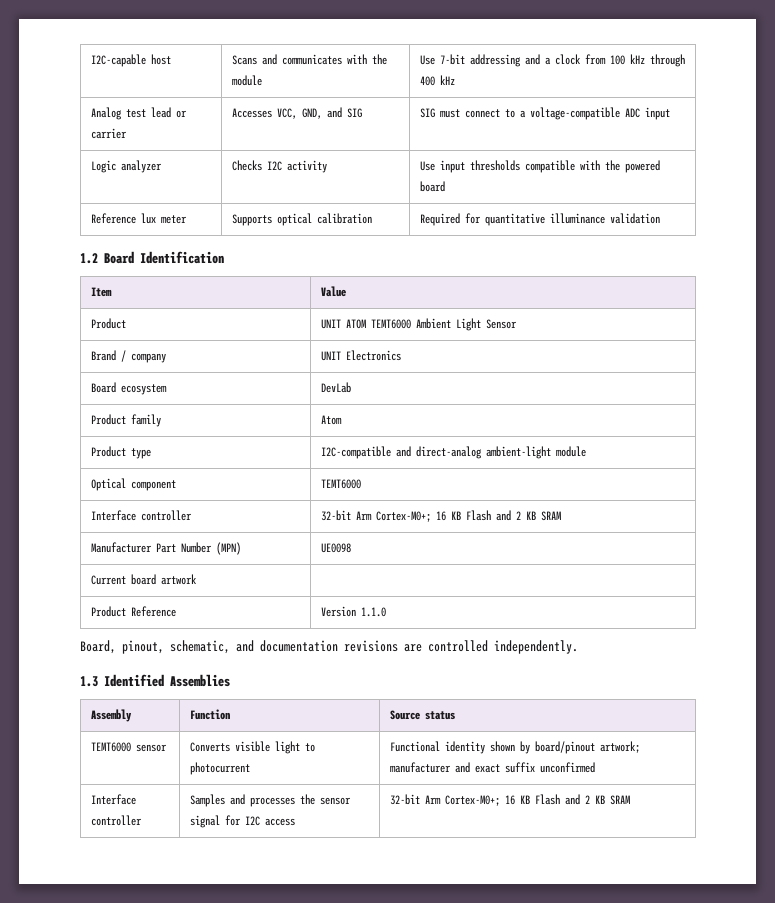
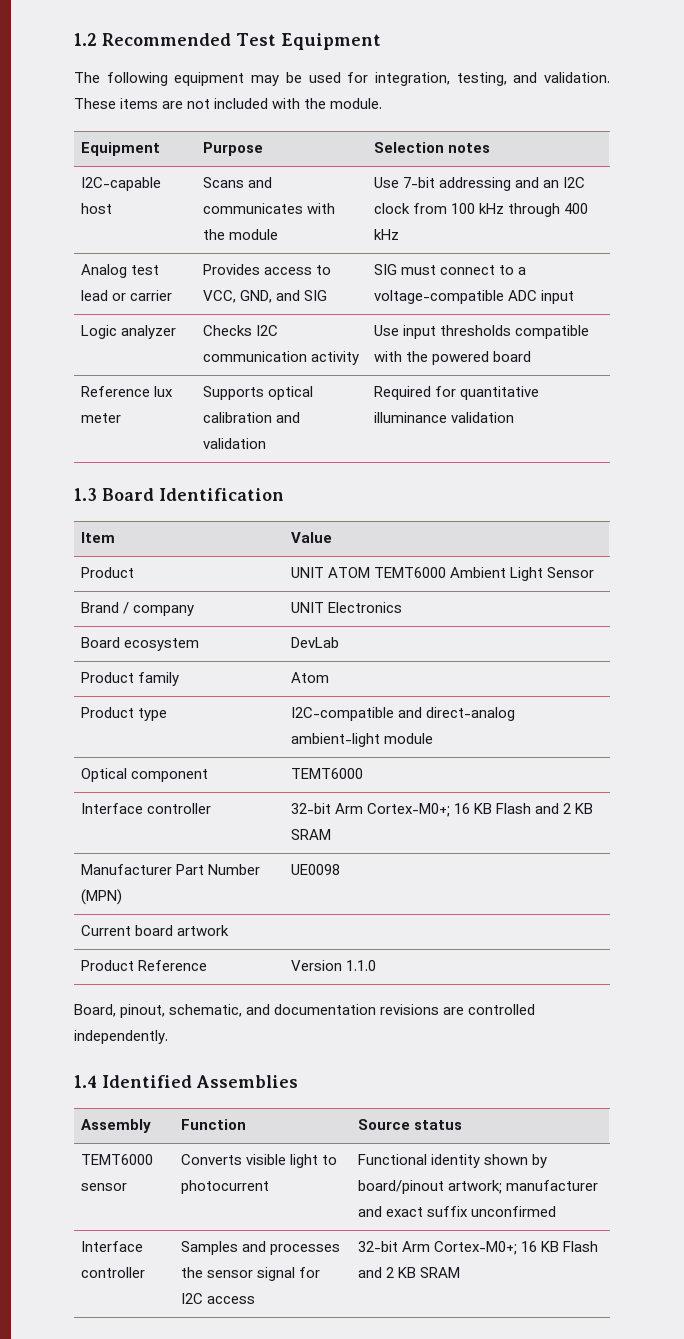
(90, 60) none -> [74,33,381,50] [74,72,610,86] [74,98,383,109] [81,142,161,156] [203,142,264,156] [374,142,491,153] 1.2 Recommended Test Equipment // The following equipment may be used for integration, testing, and validation. These items are not included with the module. // Equipment | Purpose | Selection notes //
[544,57,551,65] a -> [543,177,586,188] an I2C
[231,108,272,118] Accesses -> [203,264,332,275] Provides access to
(282, 166) none -> [203,351,308,362] communication
(372, 218) none -> [276,412,301,423] [203,438,267,449] and validation
[80,253,98,264] 1.2 -> [74,488,97,501] 1.3
[80,676,98,687] 1.3 -> [74,1075,97,1088] 1.4

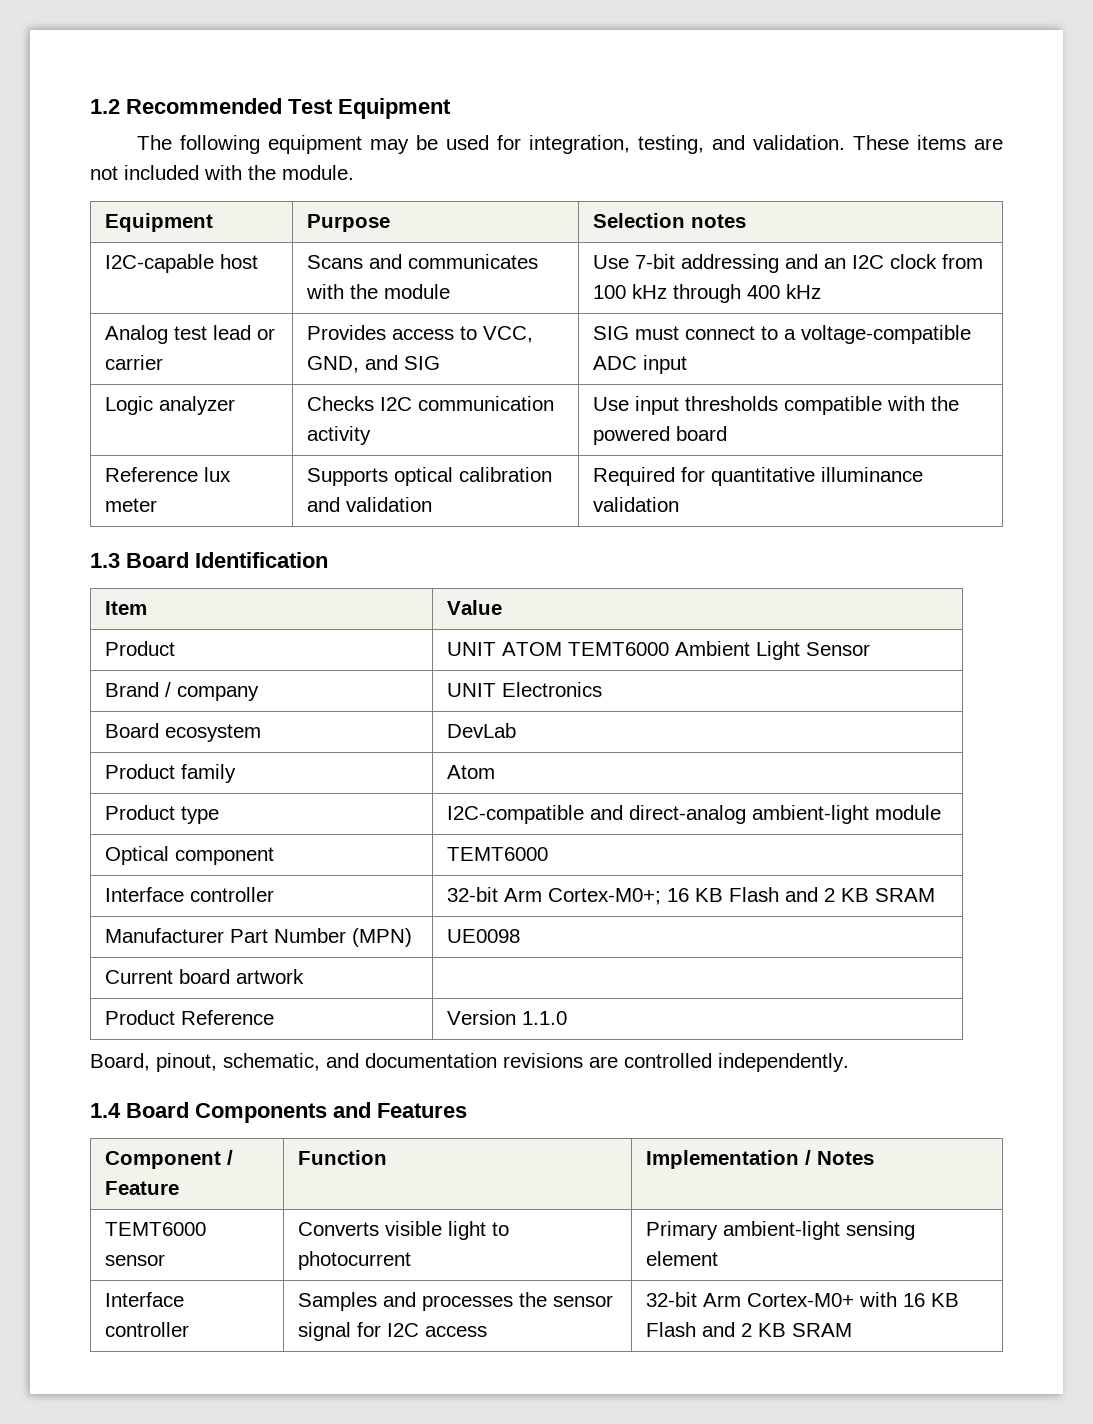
[102,1075,298,1088] [81,1119,152,1133] [181,1119,247,1130] [358,1119,463,1130] Identified Assemblies // Assembly | Function | Source status -> [126,1102,467,1123] [105,1150,234,1169] [105,1181,180,1195] [298,1150,388,1165] [646,1150,875,1169] Board Components and Features // Component / Feature | Function | Implementation / Notes
[358,1154,548,1168] [358,1180,599,1194] [358,1206,557,1217] Functional identity shown by board/pinout artwork; manufacturer and exact suffix unconfirmed -> [646,1221,916,1240] [646,1251,719,1266] Primary ambient-light sensing element
[434,1241,518,1255] Cortex-M0+; -> [747,1292,898,1307] Cortex-M0+ with

